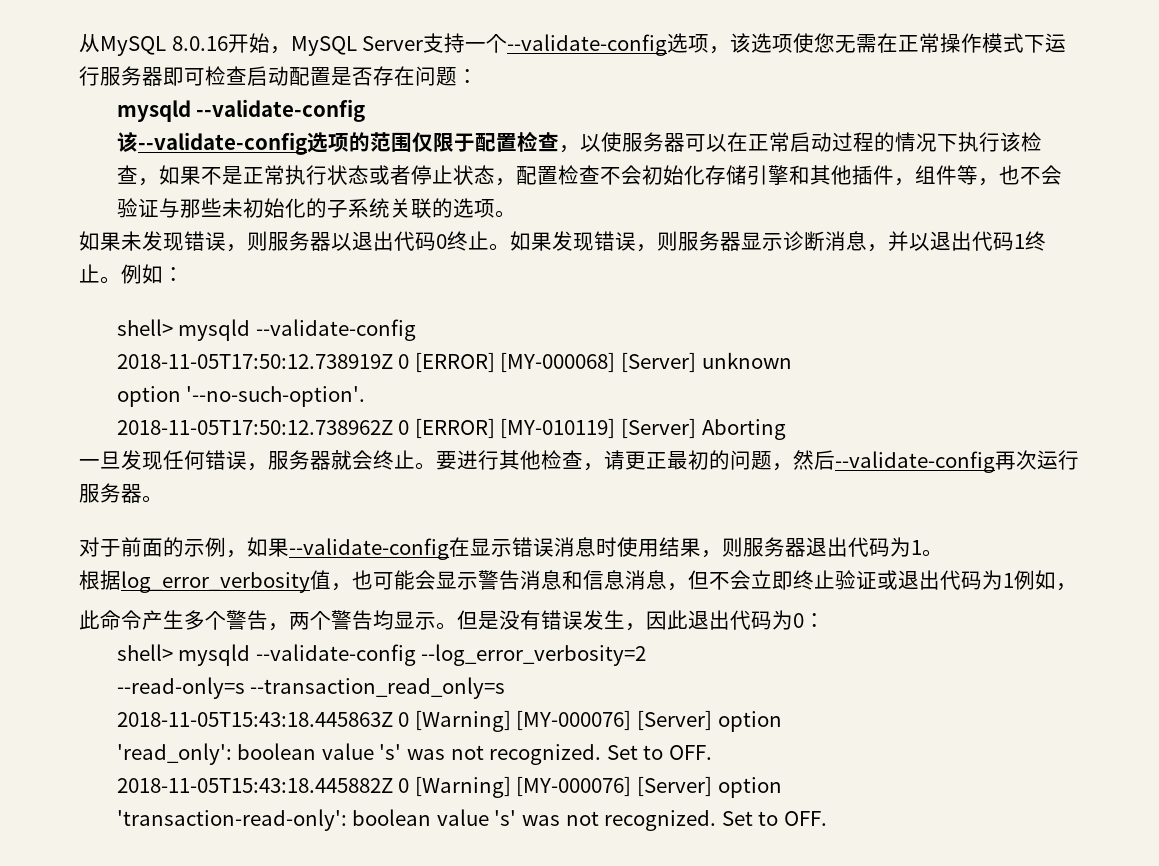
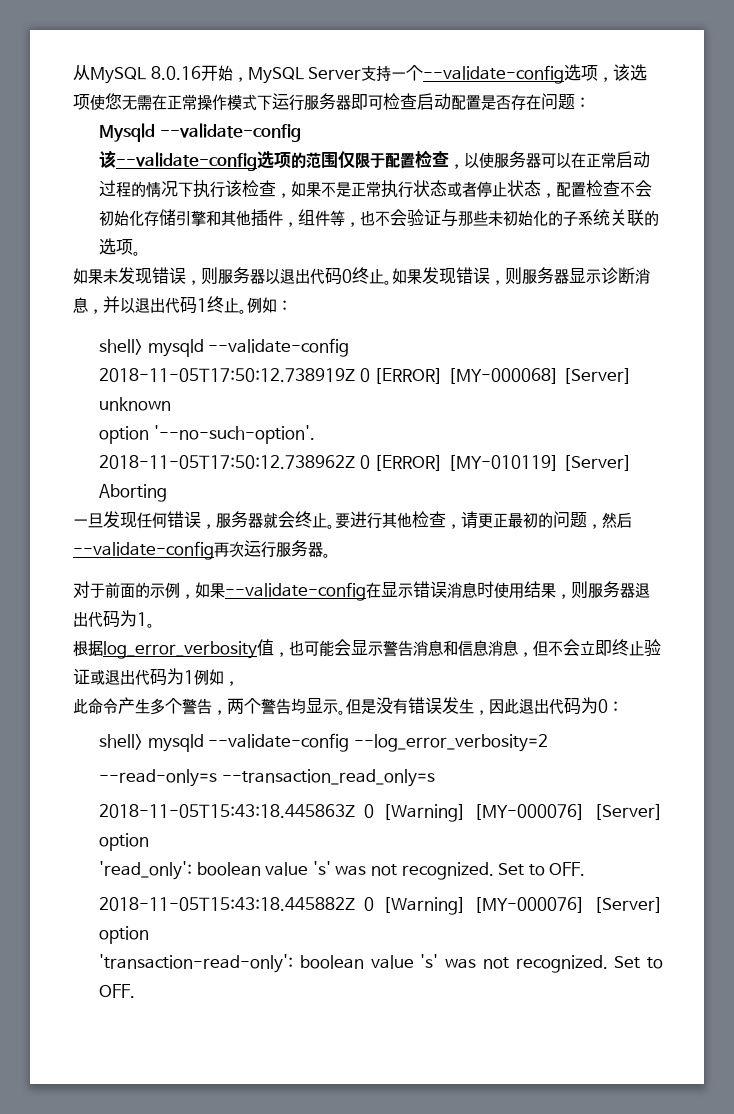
[116,100,191,122] mysqld -> [99,123,156,142] Mysqld

